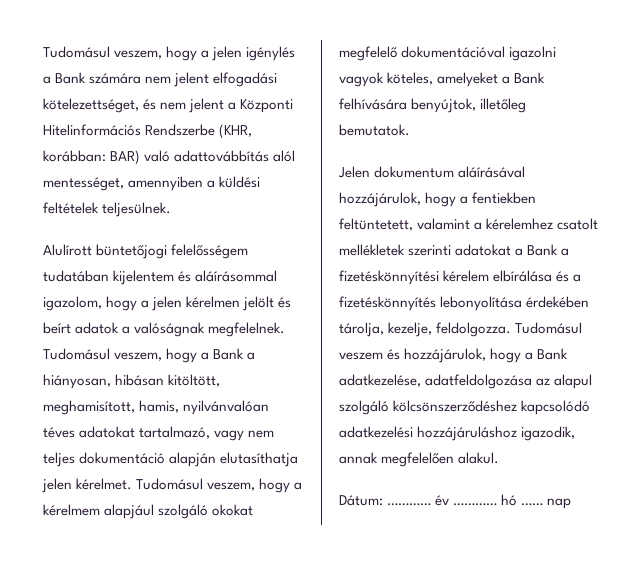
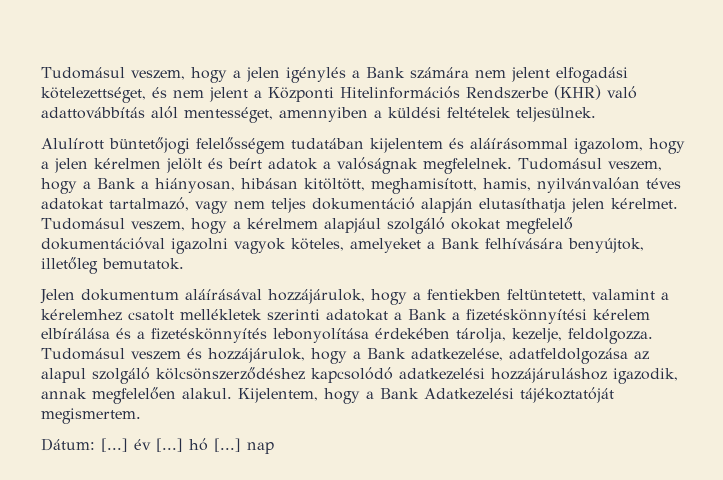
[219,124,253,139] [43,150,141,165] (KHR, korábban: BAR) -> [554,85,601,100] (KHR)
[339,494,544,506] // Dátum: ………… év ………… hó …… -> [238,387,614,404] [41,408,141,424] [41,438,241,452] Kijelentem, hogy a Bank Adatkezelési tájékoztatóját megismertem. // Dátum: [...] év [...] hó [...]

